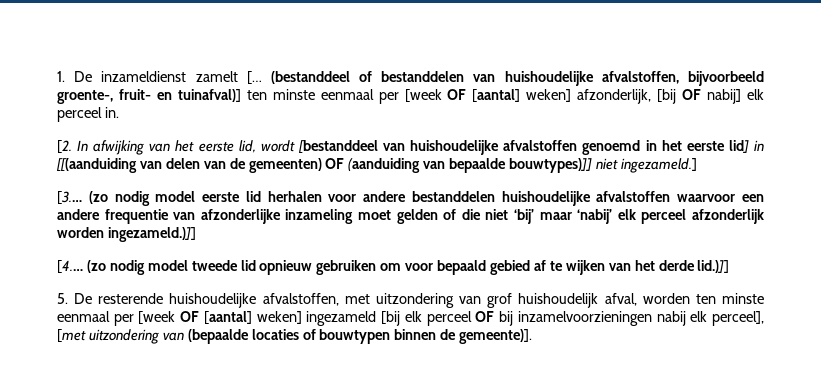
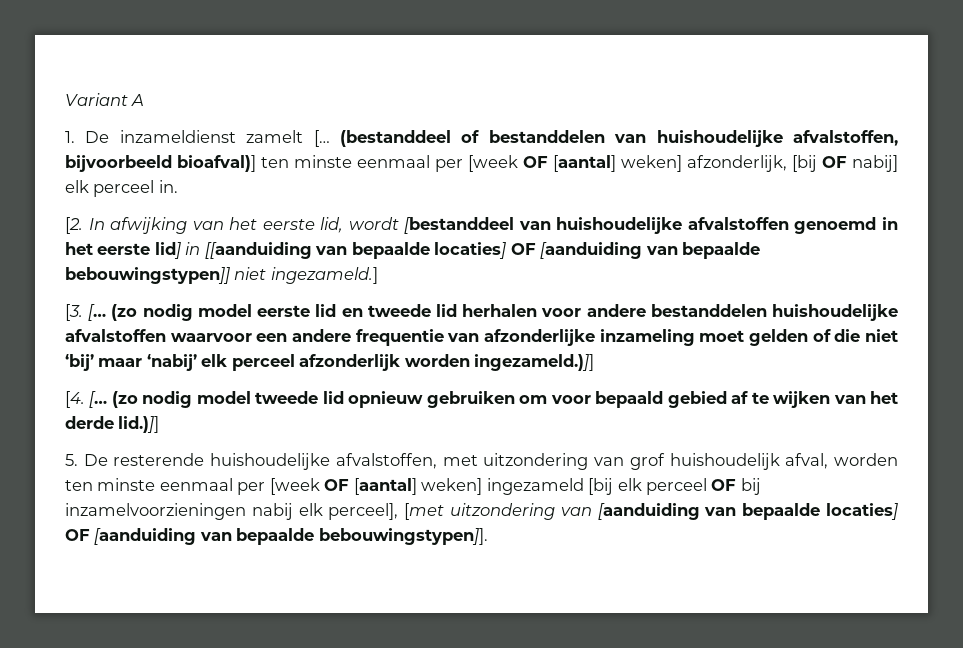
(57, 76) none -> [65,93,145,106] Variant A //
[57,89,241,104] groente-, fruit- en tuinafval)] -> [177,155,256,172] bioafval)]
[56,158,593,173] [[(aanduiding van delen van de gemeenten) OF (aanduiding van bepaalde bouwtypes)]] -> [204,242,761,259] [65,267,230,284] [[aanduiding van bepaalde locaties] OF [aanduiding van bepaalde bebouwingstypen]]
[57,191,82,204] [3.… -> [65,304,107,321] [3. […
(261, 196) none -> [341,304,457,317] en tweede lid
[57,260,83,273] [4.… -> [65,391,108,408] [4. […
[187,329,533,344] (bepaalde locaties of bouwtypen binnen de gemeente)]. -> [597,503,898,520] [65,528,488,545] [aanduiding van bepaalde locaties] OF [aanduiding van bepaalde bebouwingstypen]].

